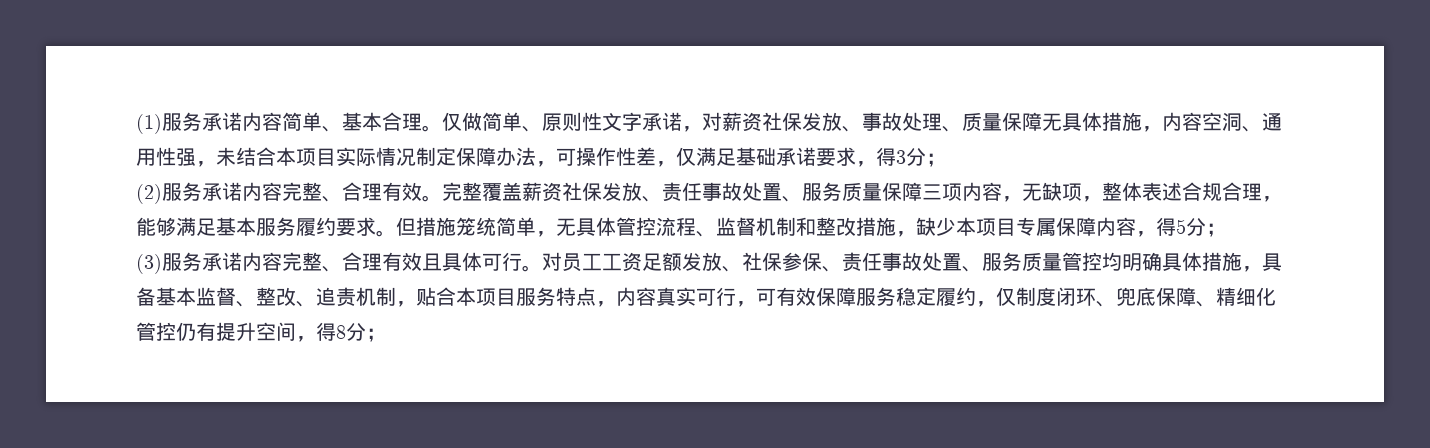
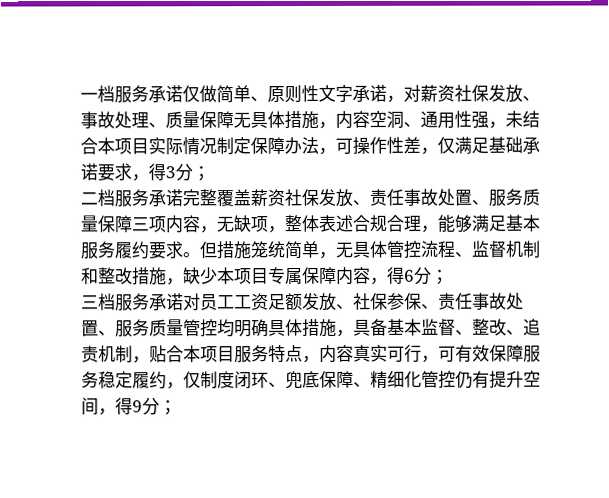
[136,112,442,134] (1)服务承诺内容简单、基本合理。 -> [80,85,183,104] 一档服务承诺
[136,182,442,204] (2)服务承诺内容完整、合理有效。 -> [80,189,183,208] 二档服务承诺
[1176,217,1226,237] [136,252,542,274] 5分； // (3)服务承诺内容完整、合理有效且具体可行。 -> [404,266,449,285] [81,293,184,312] 6分； // 三档服务承诺
[336,325,346,339] 8 -> [132,400,143,413] 9

